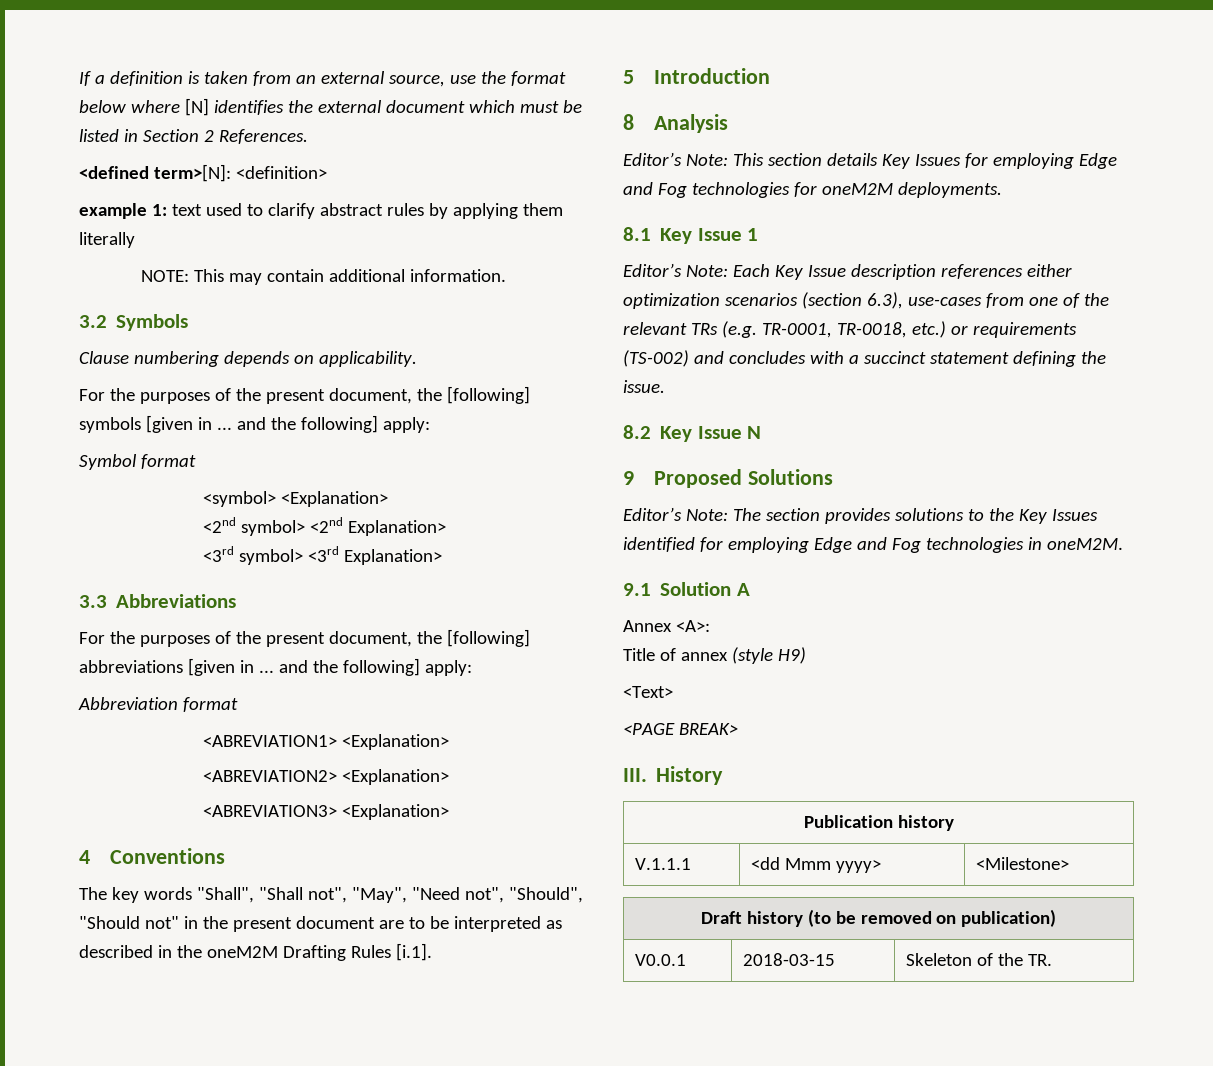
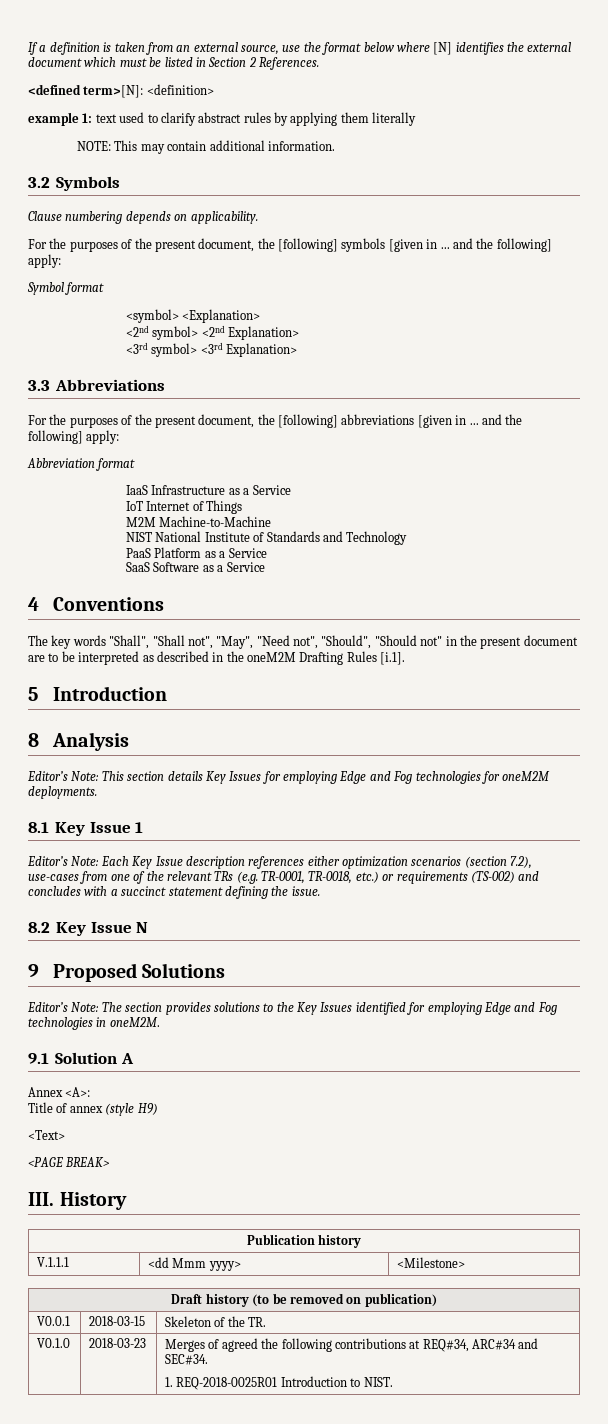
[202,734,449,750] [202,769,449,785] [202,804,449,820] <ABREVIATION1> <Explanation> // <ABREVIATION2> <Explanation> // <ABREVIATION3> <Explanation> -> [126,485,291,495] [126,500,243,514] [126,516,272,527] [126,531,408,545] [126,547,267,558] [126,562,265,572] IaaS Infrastructure as a Service // IoT Internet of Things // M2M Machine-to-Machine // NIST National Institute of Standards and Technology // PaaS Platform as a Service // SaaS Software as a Service
[866,292,903,309] 6.3), -> [510,856,533,869] 7.2),
(1053, 960) none -> [37,1338,71,1348] [89,1338,147,1348] [165,1338,539,1352] [165,1354,209,1365] [165,1376,393,1390] // V0.1.0 | 2018-03-23 | Merges of agreed the following contributions at REQ#34, ARC#34 and SEC#34. // 1. REQ-2018-0025R01 Introduction to NIST.

